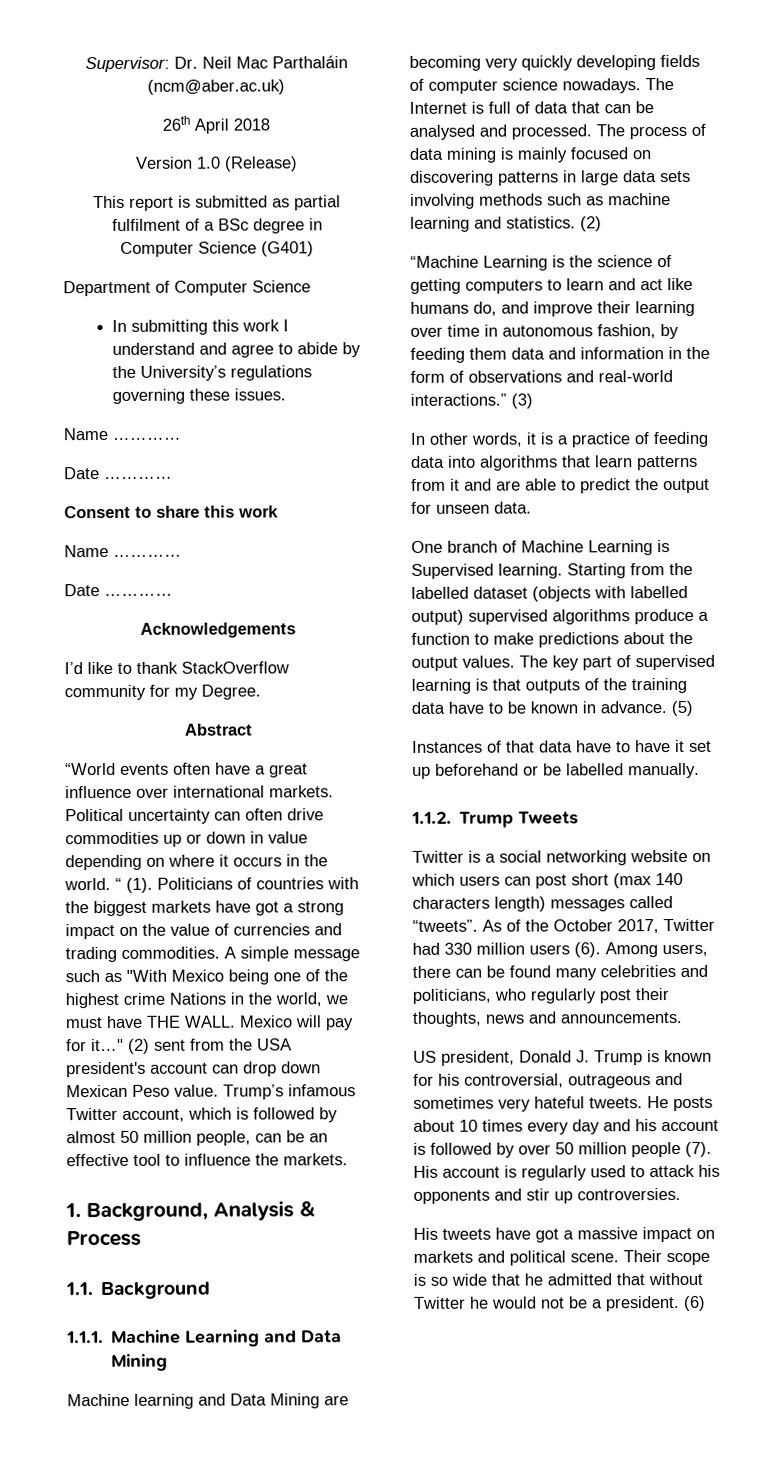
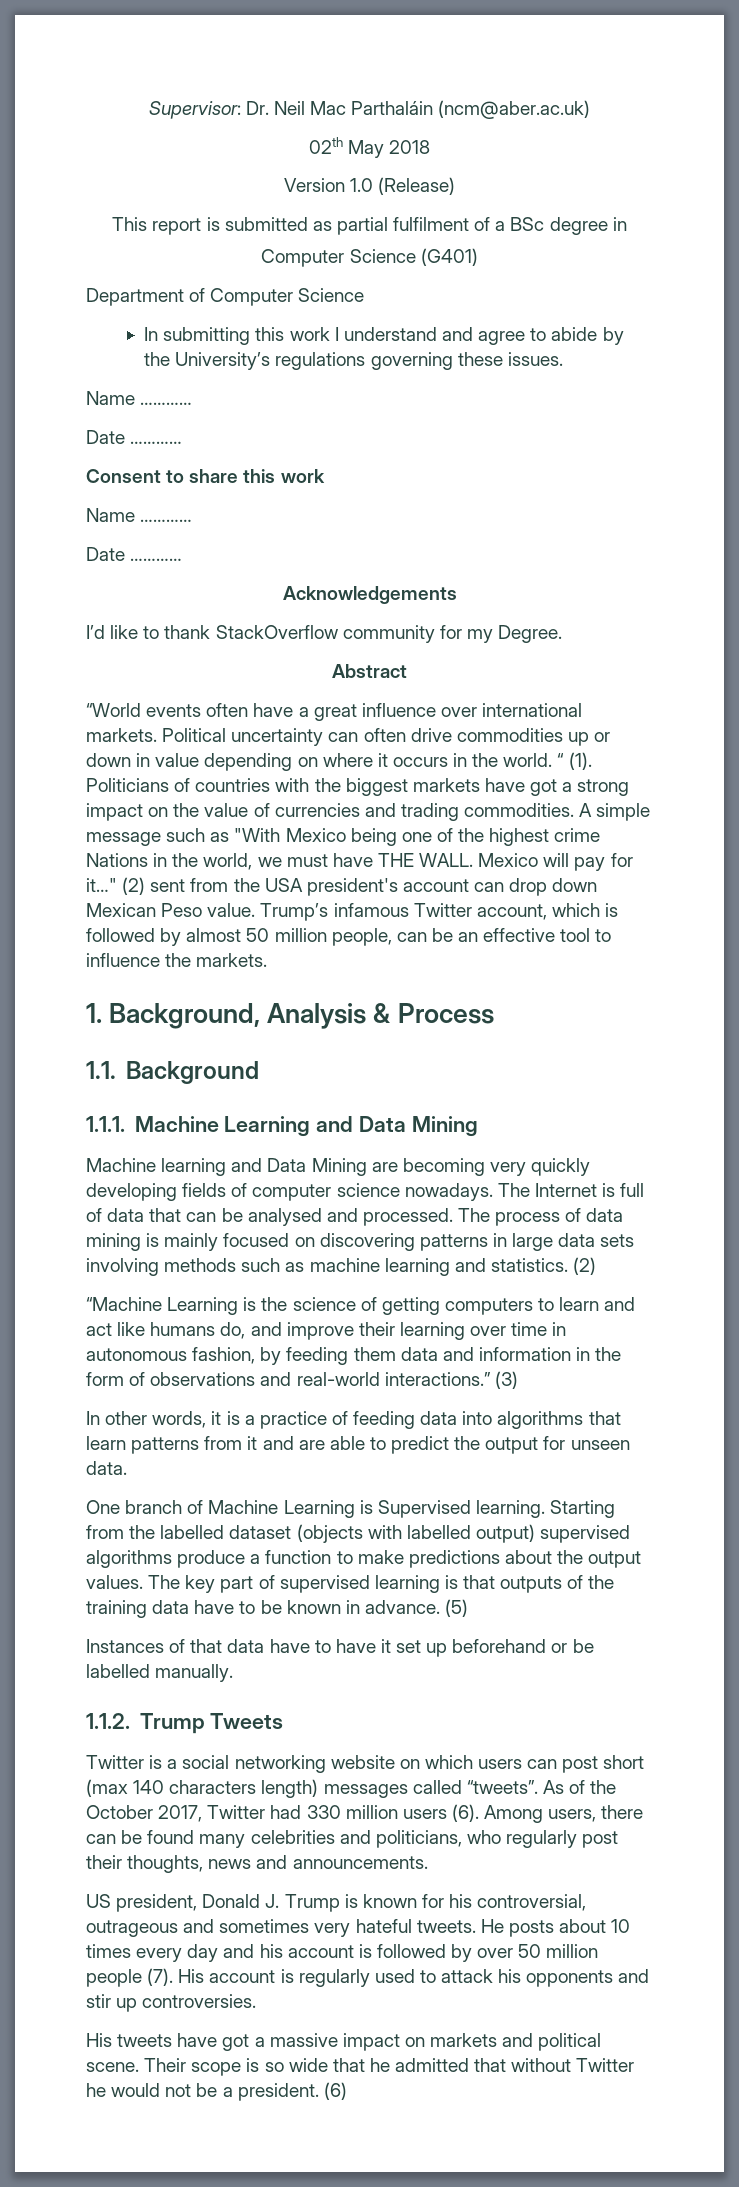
[162,115,229,134] 26th April -> [308,137,384,158] 02th May

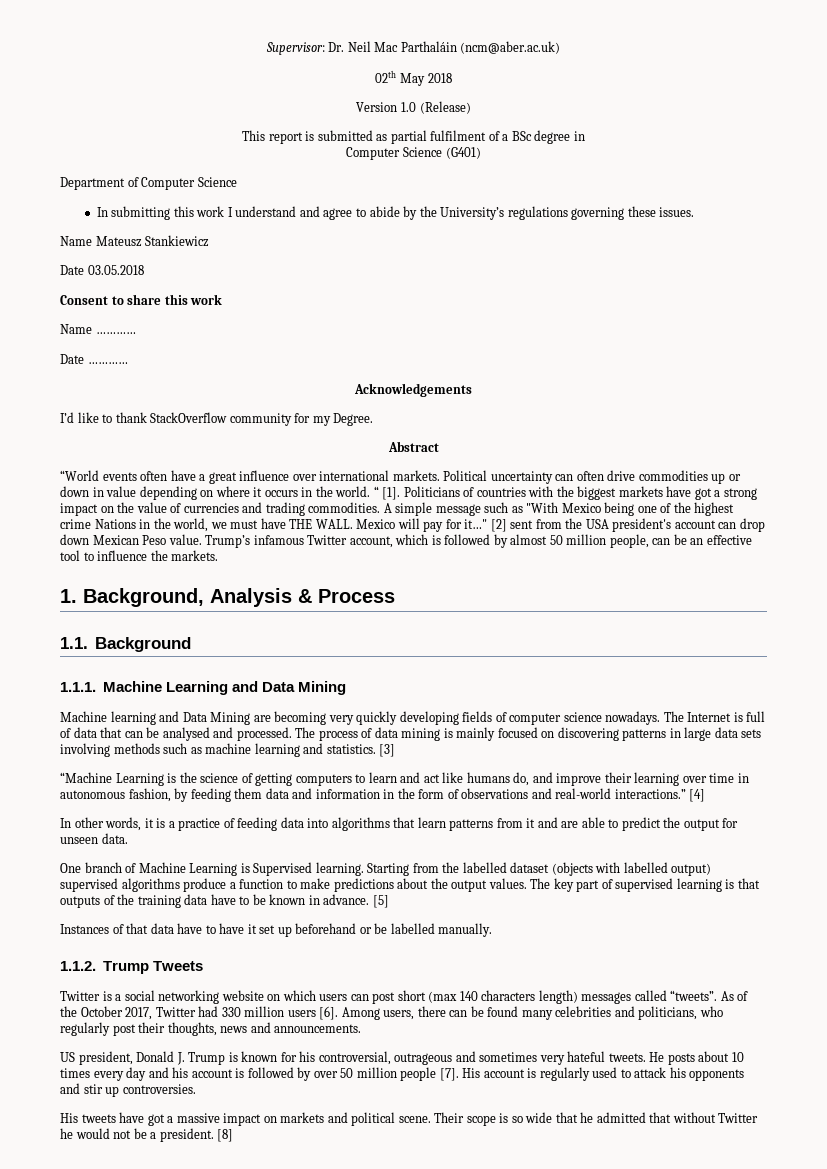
[140,402,193,405] [86,430,183,444] ………… // Date ………… -> [95,235,210,247] [60,265,144,275] Mateusz Stankiewicz // Date 03.05.2018
[568,752,592,770] (1). -> [382,487,401,500] [1].
[122,877,146,895] (2) -> [490,519,507,532] [2]
[573,1257,597,1275] (2) -> [379,744,396,757] [3]
[494,1371,518,1389] (3) -> [689,789,706,802] [4]
[445,1599,469,1617] (5) -> [372,895,389,908] [5]
[451,1804,479,1822] (6). -> [319,1006,339,1020] [6].
[147,1968,174,1986] (7). -> [439,1068,459,1081] [7].
[323,2082,347,2100] (6) -> [217,1129,234,1142] [8]

